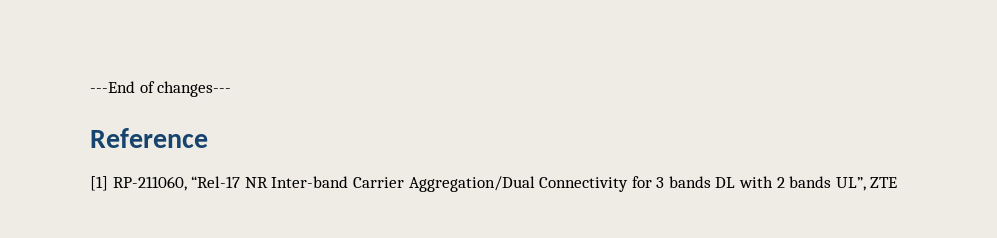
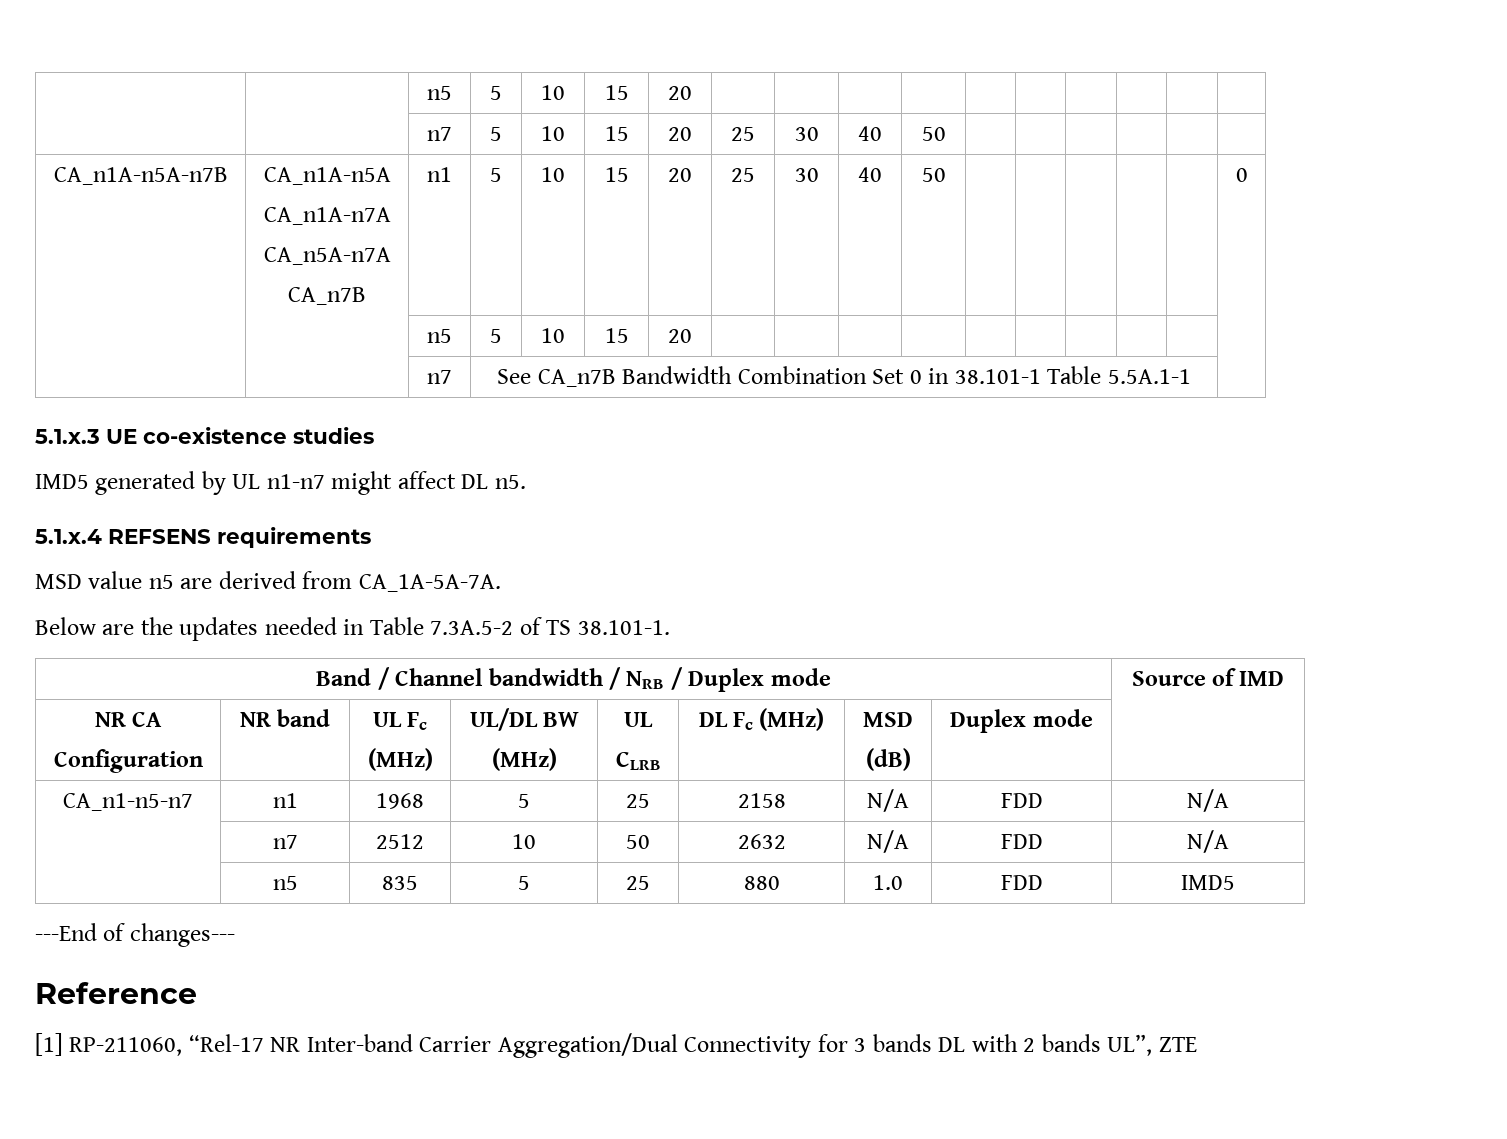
(90, 87) none -> [427,86,452,100] [490,86,502,100] [541,85,565,100] [604,85,629,100] [668,86,692,100] [427,127,452,141] [490,127,502,141] [541,126,565,141] [604,126,629,141] [668,127,692,141] [731,127,755,141] [794,127,819,141] [858,126,882,141] [921,127,946,141] [53,167,228,185] [263,167,391,185] [263,207,391,225] [263,247,391,265] [288,287,366,305] [427,167,452,182] [490,168,502,182] [541,167,565,182] [604,167,629,182] [668,168,692,182] [731,168,755,182] [794,168,819,182] [858,167,882,182] [921,168,946,182] [1235,168,1248,182] [427,329,452,343] [490,329,502,343] [541,328,565,343] [604,328,629,343] [668,329,692,343] [427,370,452,384] [497,366,1191,387] [35,427,374,444] [35,471,526,495] [35,527,371,548] [35,571,501,592] [35,617,670,641] [316,667,831,692] [1131,668,1285,686] [94,712,163,727] [53,749,203,773] [239,709,331,727] [372,712,428,730] [367,748,433,771] [469,708,580,731] [491,748,557,771] [624,712,653,727] [615,752,661,770] [698,708,825,731] [863,712,913,727] [865,748,911,771] [950,709,1093,733] [63,793,193,811] [272,793,298,808] [376,793,424,809] [518,794,530,808] [626,794,650,808] [737,793,786,808] [867,789,909,812] [1000,793,1043,808] [1187,789,1229,812] [272,835,298,849] [376,834,424,849] [512,834,536,849] [626,835,650,849] [737,834,786,849] [867,830,909,853] [1000,834,1043,849] [1187,830,1229,853] [272,876,298,890] [382,876,418,890] [518,876,530,890] [626,876,650,890] [743,876,780,890] [873,875,903,890] [1000,875,1043,890] [1181,875,1235,890] | | n5 | 5 | 10 | 15 | 20 | | | | | | | | | | // | | n7 | 5 | 10 | 15 | 20 | 25 | 30 | 40 | 50 | | | | | | // CA_n1A-n5A-n7B | CA_n1A-n5A // CA_n1A-n7A // CA_n5A-n7A // CA_n7B | n1 | 5 | 10 | 15 | 20 | 25 | 30 | 40 | 50 | | | | | | 0 // | | n5 | 5 | 10 | 15 | 20 | | | | | | | | | | // | | n7 | See CA_n7B Bandwidth Combination Set 0 in 38.101-1 Table 5.5A.1-1 | // 5.1.x.3 UE co-existence studies // IMD5 generated by UL n1-n7 might affect DL n5. // 5.1.x.4 REFSENS requirements // MSD value n5 are derived from CA_1A-5A-7A. // Below are the updates needed in Table 7.3A.5-2 of TS 38.101-1. // Band / Channel bandwidth / NRB / Duplex mode | Source of IMD // NR CA // Configuration | NR band | UL Fc // (MHz) | UL/DL BW // (MHz) | UL // CLRB | DL Fc (MHz) | MSD // (dB) | Duplex mode | // CA_n1-n5-n7 | n1 | 1968 | 5 | 25 | 2158 | N/A | FDD | N/A // | n7 | 2512 | 10 | 50 | 2632 | N/A | FDD | N/A // | n5 | 835 | 5 | 25 | 880 | 1.0 | FDD | IMD5 //

